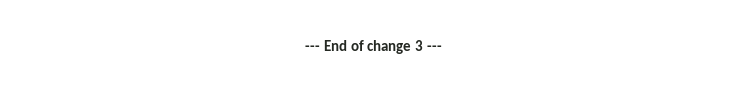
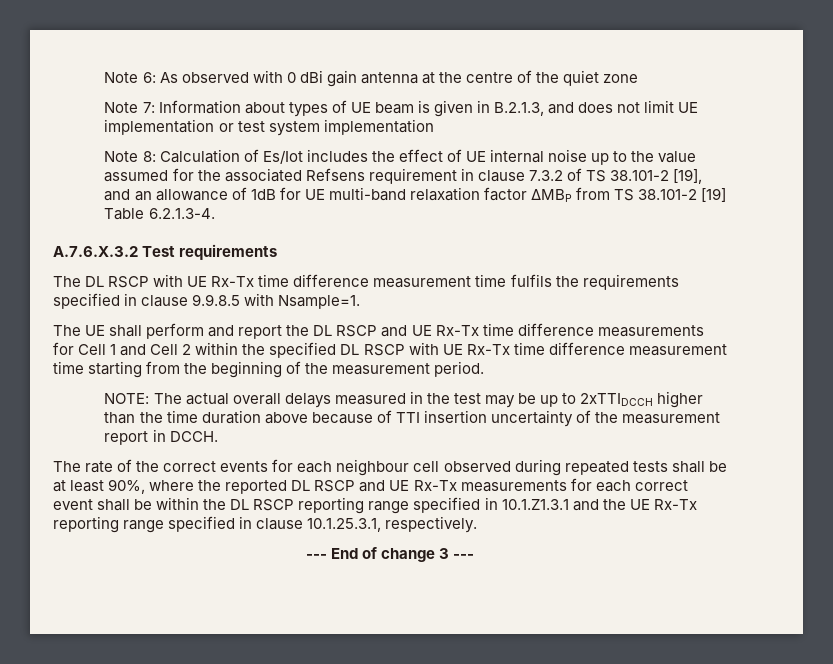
(304, 48) none -> [104,70,639,87] [104,100,699,117] [104,119,434,136] [104,149,697,165] [104,168,703,184] [104,187,727,202] [104,208,215,220] [53,244,278,260] [53,274,679,290] [53,293,361,309] [53,323,704,339] [53,342,727,358] [53,361,485,378] [104,391,704,408] [104,410,721,427] [104,429,218,445] [53,459,727,476] [53,478,688,494] [53,497,697,514] [53,516,478,533] Note 6: As observed with 0 dBi gain antenna at the centre of the quiet zone // Note 7: Information about types of UE beam is given in B.2.1.3, and does not limit UE implementation or test system implementation // Note 8: Calculation of Es/Iot includes the effect of UE internal noise up to the value assumed for the associated Refsens requirement in clause 7.3.2 of TS 38.101-2 [19], and an allowance of 1dB for UE multi-band relaxation factor ΔMBP from TS 38.101-2 [19] Table 6.2.1.3-4. // A.7.6.X.3.2 Test requirements // The DL RSCP with UE Rx-Tx time difference measurement time fulfils the requirements specified in clause 9.9.8.5 with Nsample=1. // The UE shall perform and report the DL RSCP and UE Rx-Tx time difference measurements for Cell 1 and Cell 2 within the specified DL RSCP with UE Rx-Tx time difference measurement time starting from the beginning of the measurement period. // NOTE: The actual overall delays measured in the test may be up to 2xTTIDCCH higher than the time duration above because of TTI insertion uncertainty of the measurement report in DCCH. // The rate of the correct events for each neighbour cell observed during repeated tests shall be at least 90%, where the reported DL RSCP and UE Rx-Tx measurements for each correct event shall be within the DL RSCP reporting range specified in 10.1.Z1.3.1 and the UE Rx-Tx reporting range specified in clause 10.1.25.3.1, respectively. //

